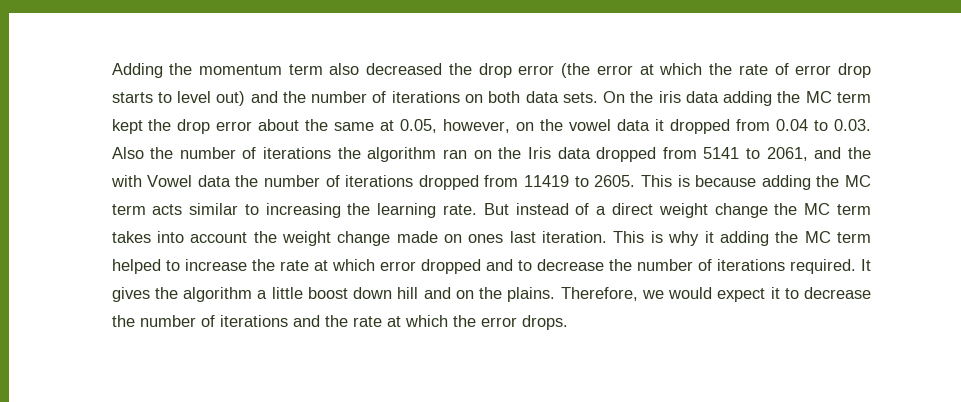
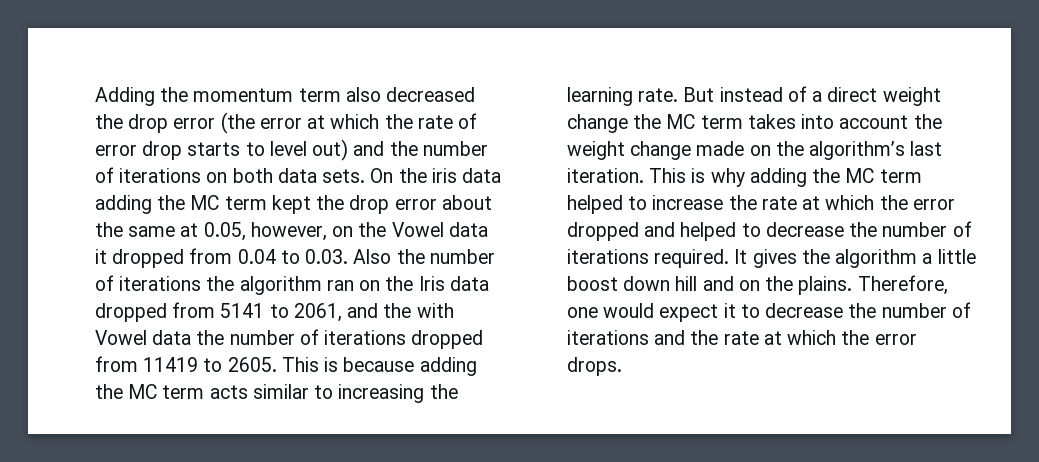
[569,119,612,131] vowel -> [391,222,444,237] Vowel
[468,234,504,243] ones -> [775,141,906,160] the algorithm’s
[704,231,714,243] it -> (745, 177) none
(375, 265) none -> [879,195,908,210] the
(513, 265) none -> [680,222,737,241] helped
[641,290,664,299] we -> [566,307,598,318] one

